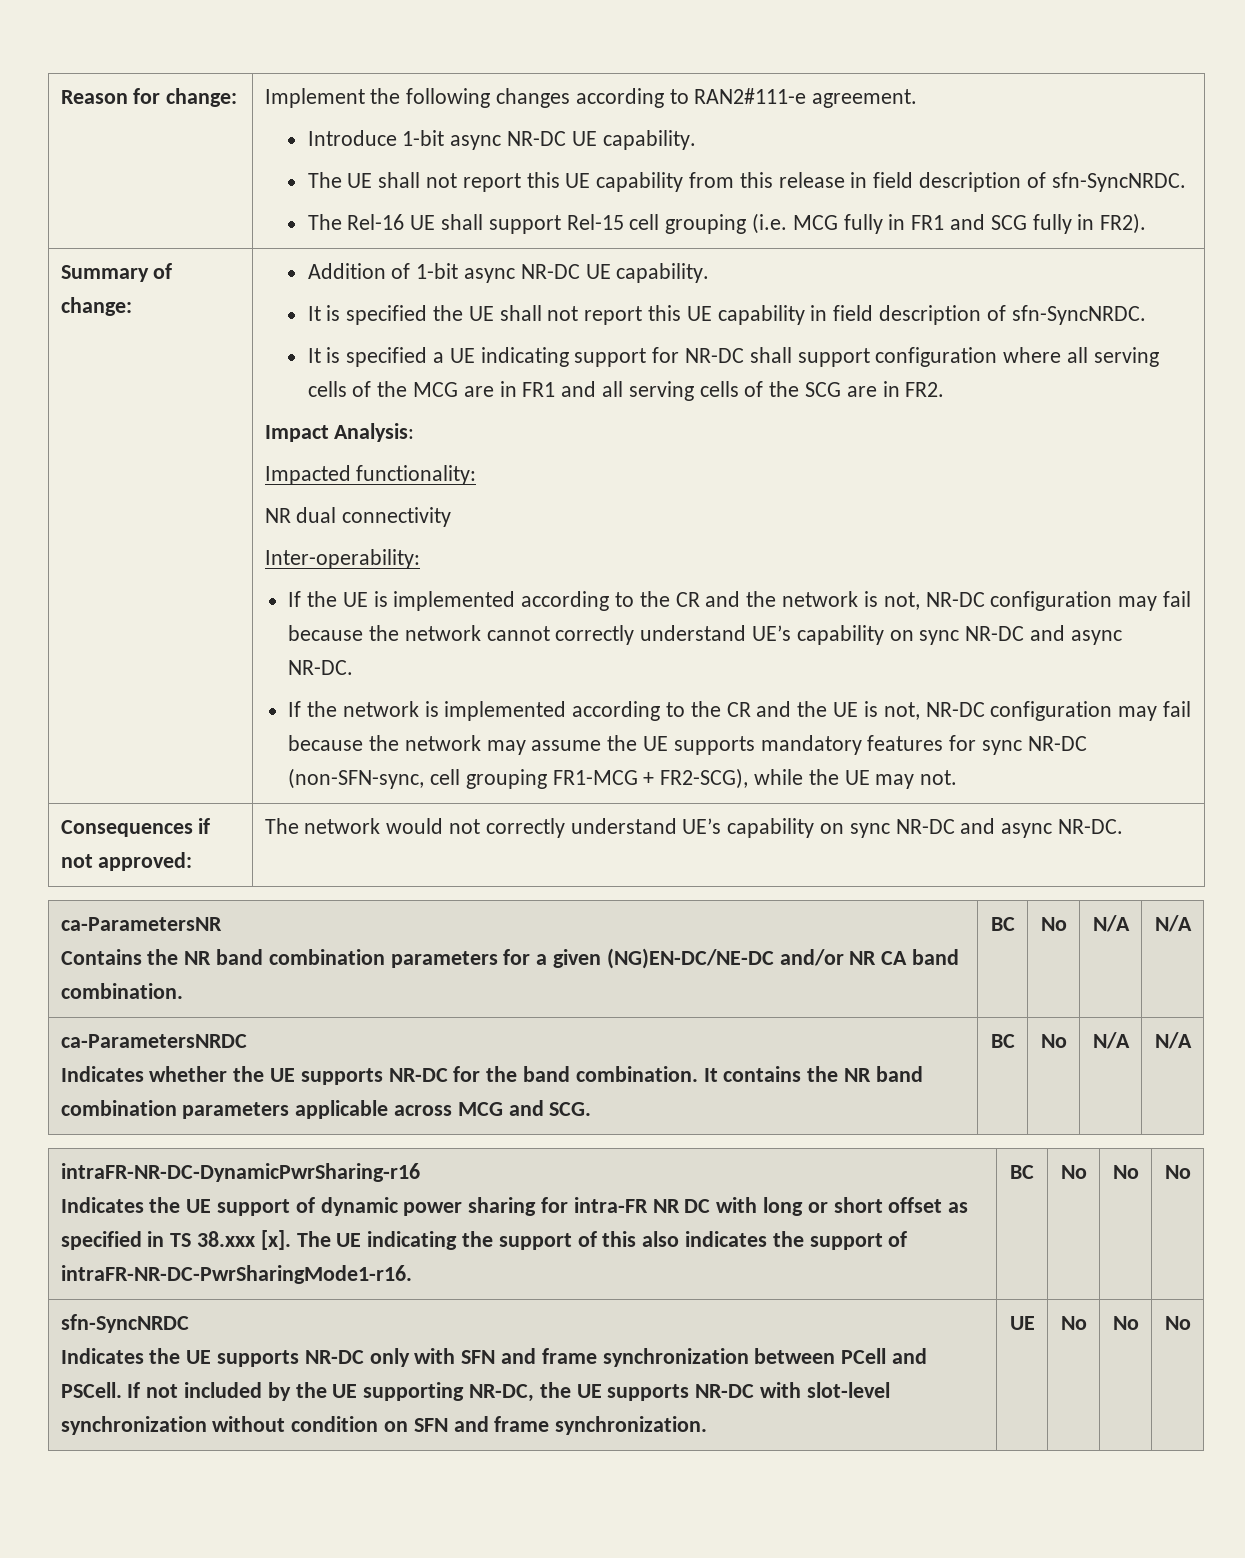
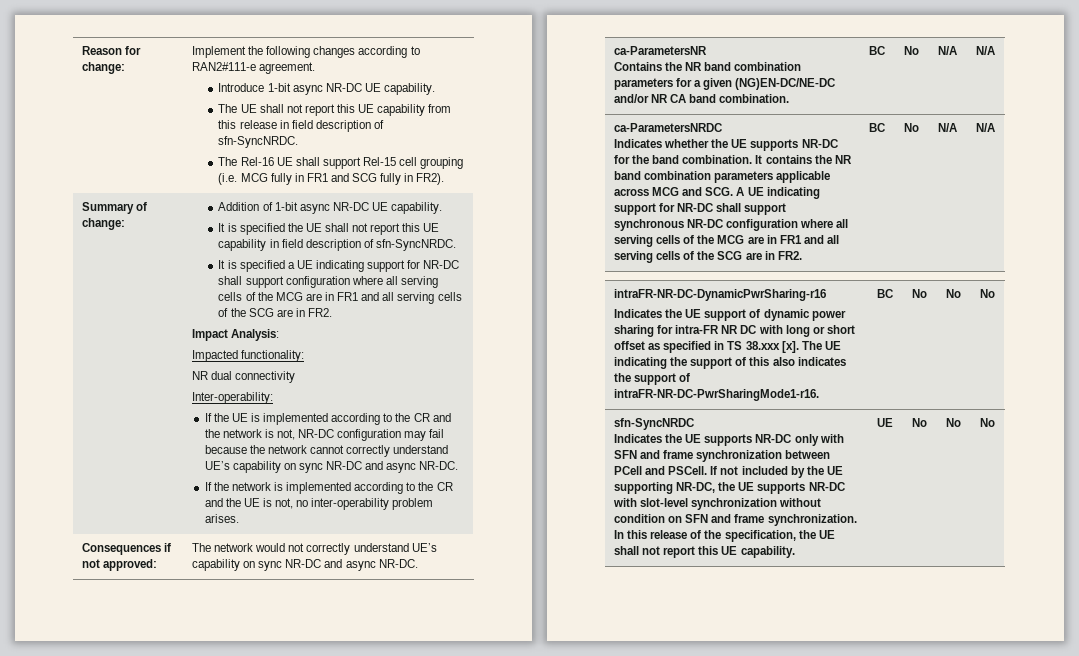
[925,701,1191,721] [288,735,1087,755] [288,768,958,789] NR-DC configuration may fail because the network may assume the UE supports mandatory features for sync NR-DC (non-SFN-sync, cell grouping FR1-MCG + FR2-SCG), while the UE may not. -> [296,498,434,510] [204,514,239,523] no inter-operability problem arises.
(592, 1109) none -> [736,187,820,199] [614,203,787,215] [614,219,849,231] [614,235,839,247] [614,251,802,263] A UE indicating support for NR-DC shall support synchronous NR-DC configuration where all serving cells of the MCG are in FR1 and all serving cells of the SCG are in FR2.
(708, 1425) none -> [614,530,835,542] [614,546,795,558] In this release of the specification, the UE shall not report this UE capability.

